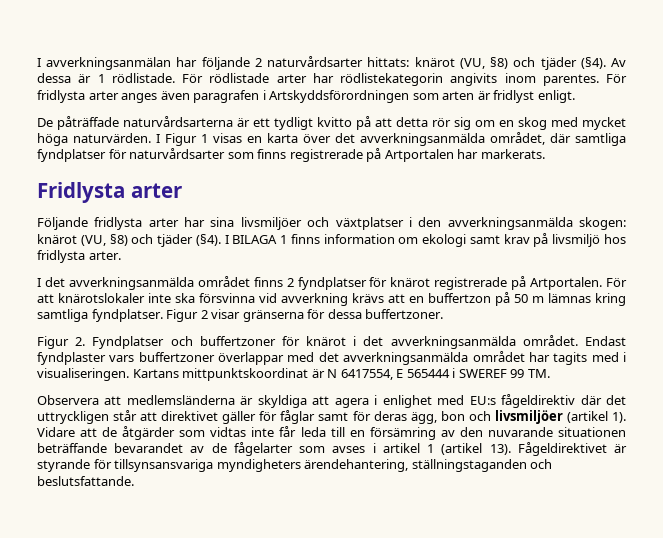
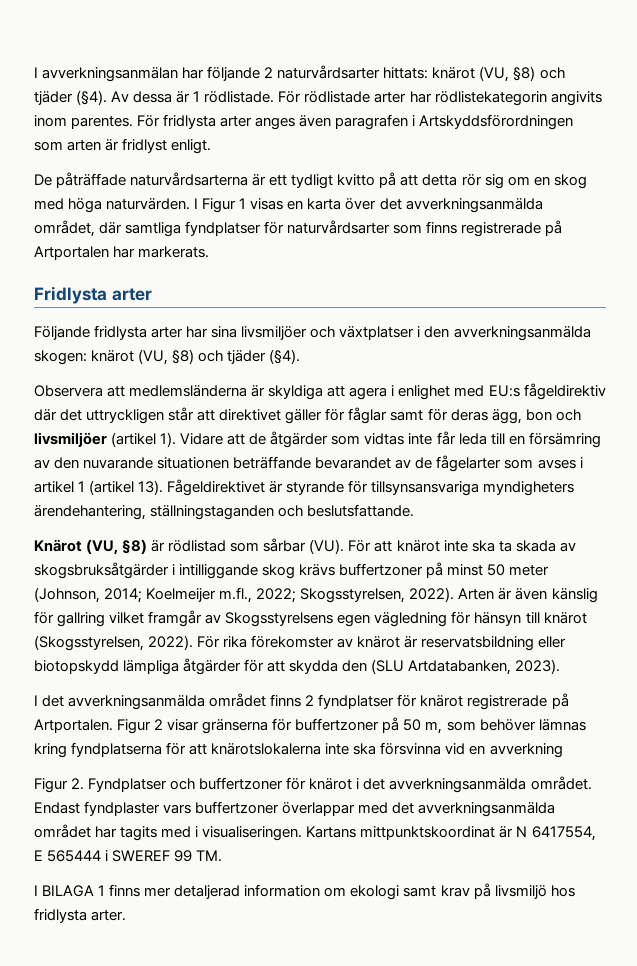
[582,117,626,130] mycket -> (64, 204) none
[224,233,626,247] [37,250,121,263] [37,276,628,290] [37,292,626,306] [37,309,444,322] [37,335,626,349] [37,351,627,365] [37,368,550,381] I BILAGA 1 finns information om ekologi samt krav på livsmiljö hos fridlysta arter. // I det avverkningsanmälda området finns 2 fyndplatser för knärot registrerade på Artportalen. För att knärotslokaler inte ska försvinna vid avverkning krävs att en buffertzon på 50 m lämnas kring samtliga fyndplatser. Figur 2 visar gränserna för dessa buffertzoner. // Figur 2. Fyndplatser och buffertzoner för knärot i det avverkningsanmälda området. Endast fyndplaster vars buffertzoner överlappar med det avverkningsanmälda området har tagits med i visualiseringen. Kartans mittpunktskoordinat är N 6417554, E 565444 i SWEREF 99 TM. -> (301, 356) none
(134, 481) none -> [34,538,576,555] [34,562,550,579] [34,587,598,603] [34,610,587,627] [34,635,567,651] [34,658,561,675] [34,693,569,710] [34,717,586,734] [34,742,563,758] [34,776,592,793] [34,801,556,817] [34,824,596,841] [34,850,223,862] [34,883,575,900] [34,908,127,923] // Knärot (VU, §8) är rödlistad som sårbar (VU). För att knärot inte ska ta skada av skogsbruksåtgärder i intilliggande skog krävs buffertzoner på minst 50 meter (Johnson, 2014; Koelmeijer m.fl., 2022; Skogsstyrelsen, 2022). Arten är även känslig för gallring vilket framgår av Skogsstyrelsens egen vägledning för hänsyn till knärot (Skogsstyrelsen, 2022). För rika förekomster av knärot är reservatsbildning eller biotopskydd lämpliga åtgärder för att skydda den (SLU Artdatabanken, 2023). // I det avverkningsanmälda området finns 2 fyndplatser för knärot registrerade på Artportalen. Figur 2 visar gränserna för buffertzoner på 50 m, som behöver lämnas kring fyndplatserna för att knärotslokalerna inte ska försvinna vid en avverkning // Figur 2. Fyndplatser och buffertzoner för knärot i det avverkningsanmälda området. Endast fyndplaster vars buffertzoner överlappar med det avverkningsanmälda området har tagits med i visualiseringen. Kartans mittpunktskoordinat är N 6417554, E 565444 i SWEREF 99 TM. // I BILAGA 1 finns mer detaljerad information om ekologi samt krav på livsmiljö hos fridlysta arter.

